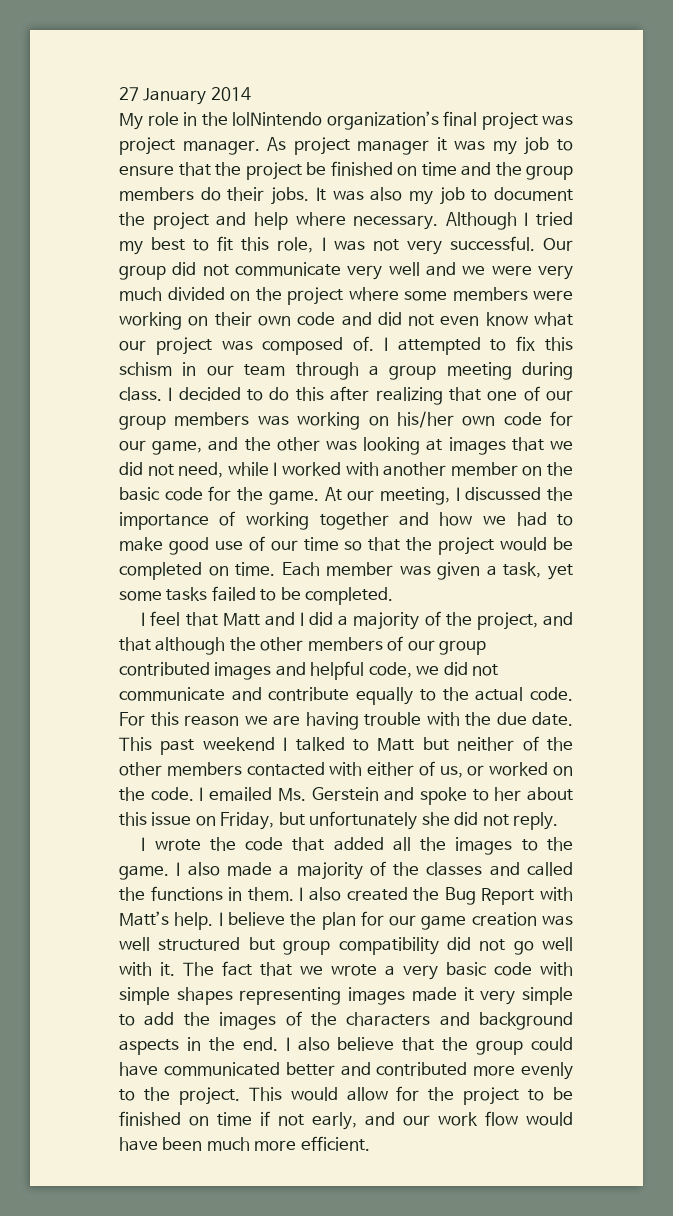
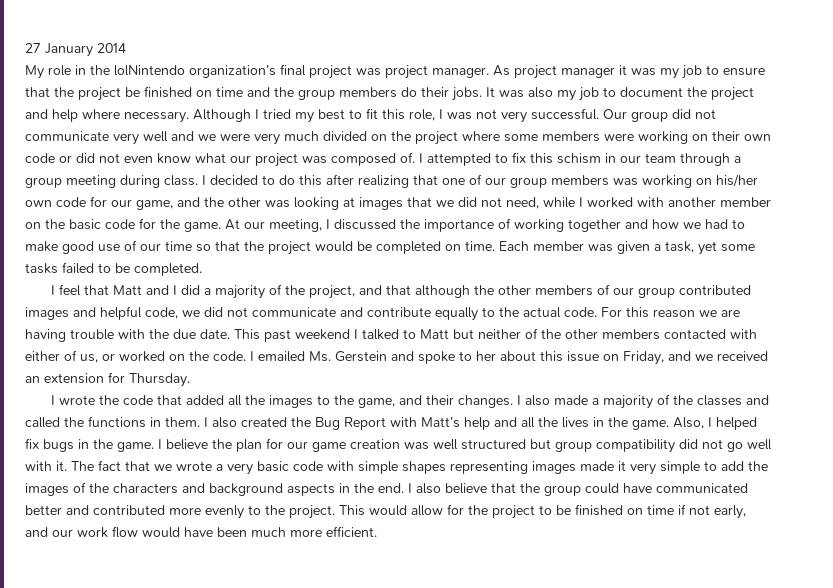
[341,312,372,326] and -> [59,155,72,163] or
[278,811,559,830] but unfortunately she did not reply. -> [668,351,768,361] [25,372,190,387] and we received an extension for Thursday.
[119,865,169,880] game. -> [358,395,514,408] game, and their changes.
[174,912,214,930] help. -> [464,417,757,430] [25,438,154,452] help and all the lives in the game. Also, I helped fix bugs in the game.

